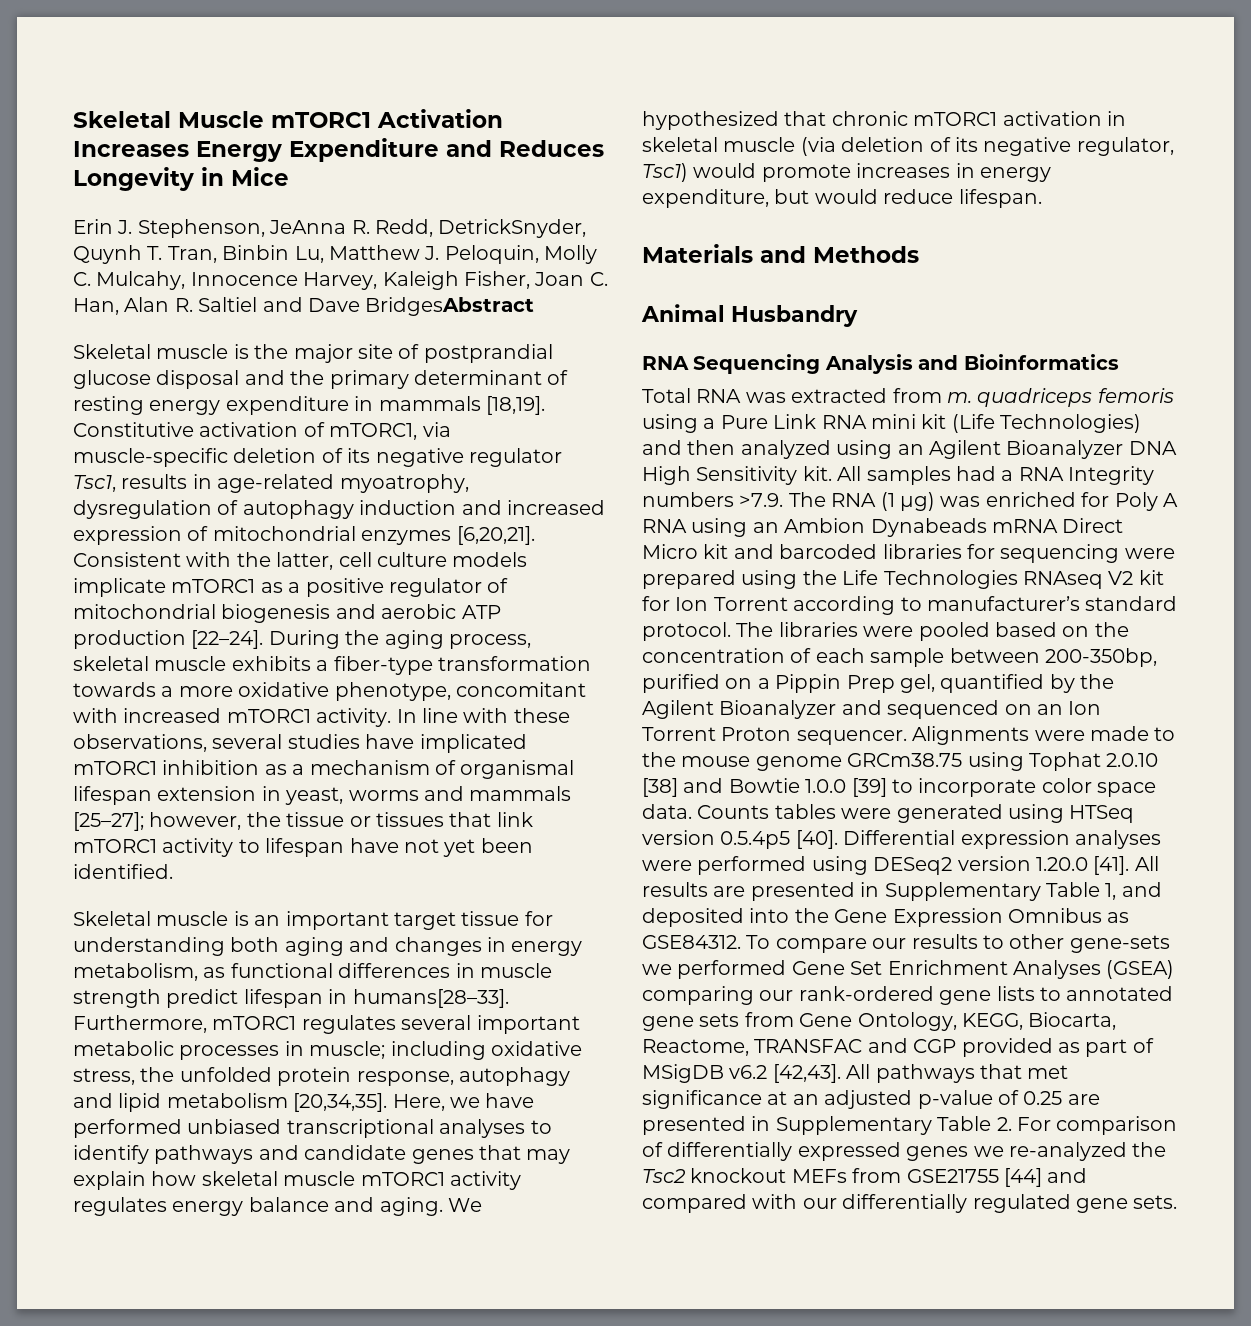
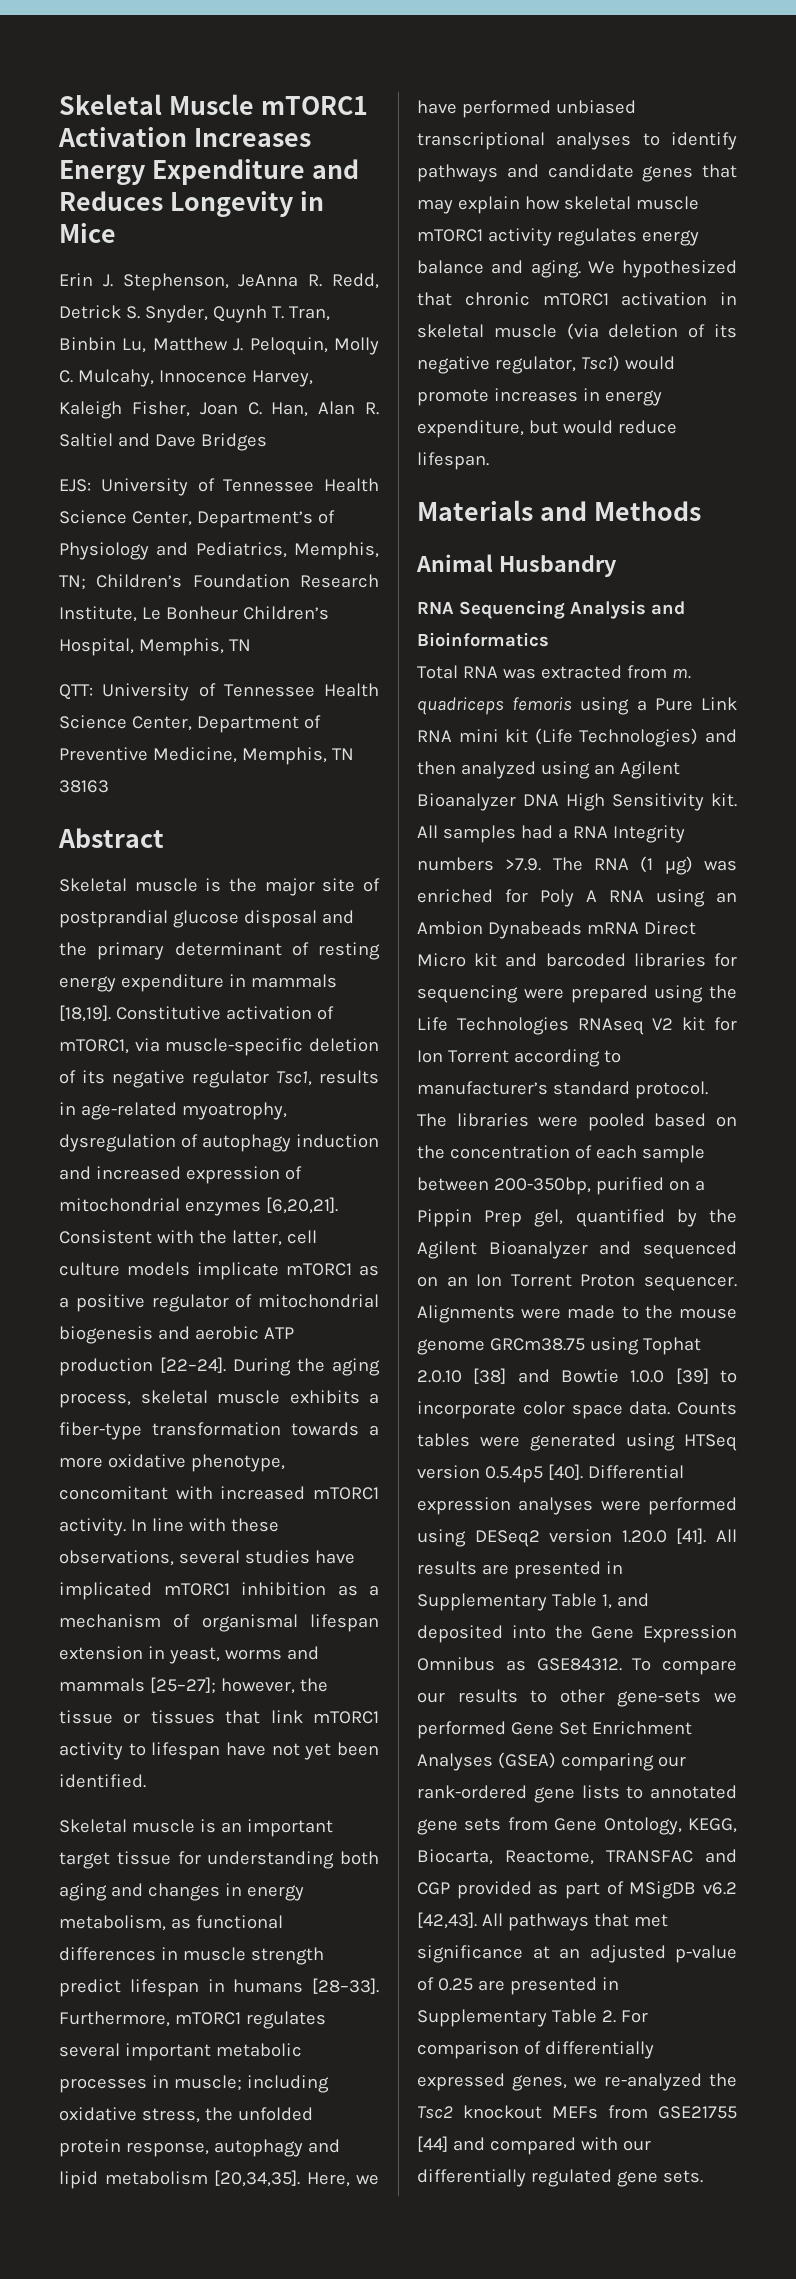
[438,219,587,238] DetrickSnyder, -> [59,305,208,323] Detrick S. Snyder,
[365,297,535,316] BridgesAbstract -> [200,433,267,451] [59,478,379,496] [59,510,335,528] [59,542,379,560] [59,574,379,590] [59,606,329,622] [59,638,251,656] [59,683,379,701] [59,715,321,733] [59,747,354,765] [59,780,109,793] [58,828,164,848] Bridges // EJS: University of Tennessee Health Science Center, Department’s of Physiology and Pediatrics, Memphis, TN; Children’s Foundation Research Institute, Le Bonheur Children’s Hospital, Memphis, TN // QTT: University of Tennessee Health Science Center, Department of Preventive Medicine, Memphis, TN 38163 // Abstract
[352,989,509,1008] humans[28–33]. -> [233,1978,379,1994] humans [28–33].
[906,1146,969,1161] genes -> [512,2075,567,2091] genes,

